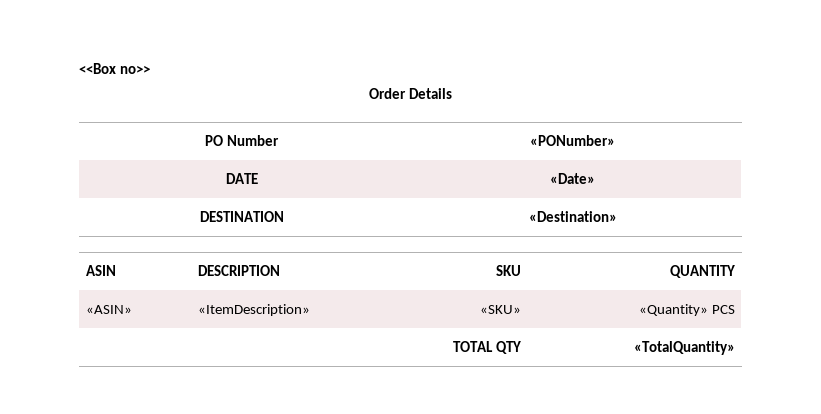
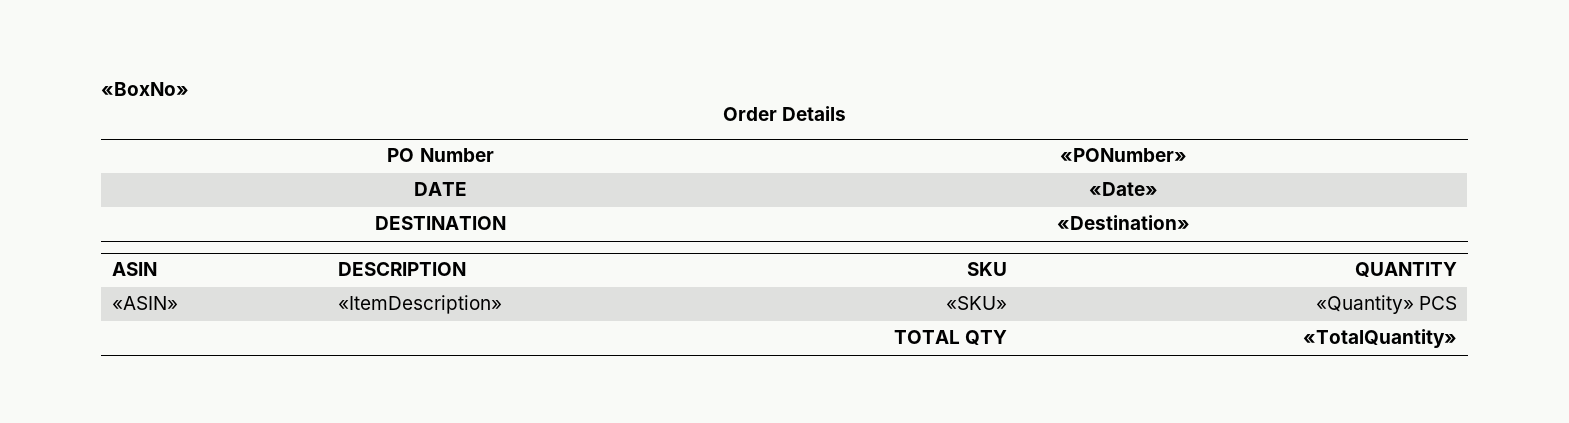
[79,63,150,74] <<Box no>> -> [101,82,189,96] «BoxNo»

